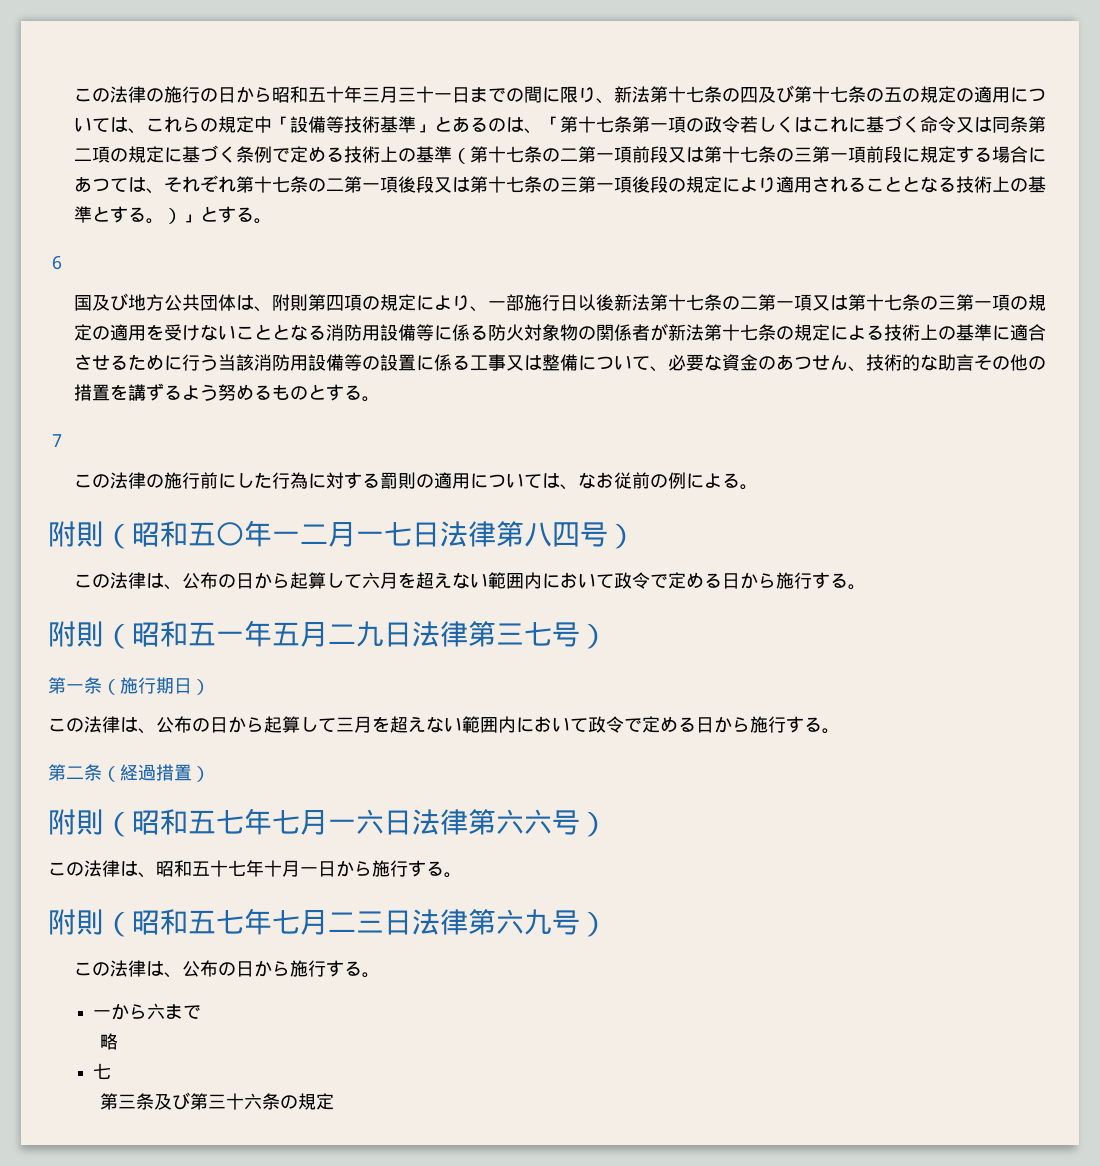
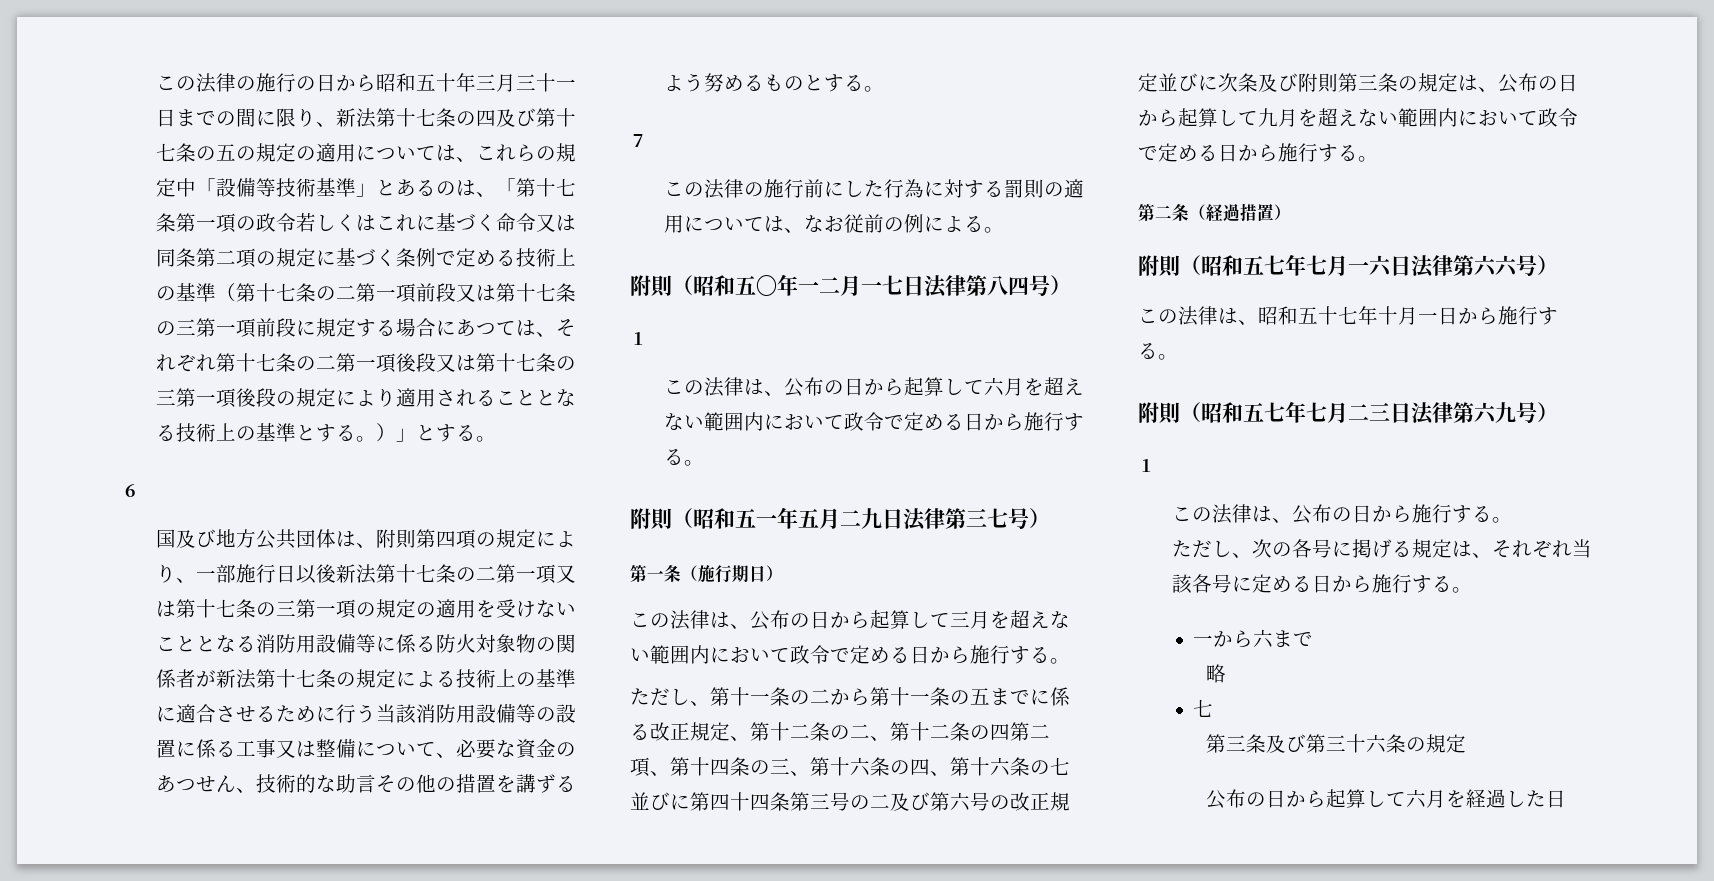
(636, 536) none -> [630,332,647,345] // １
(840, 731) none -> [630,687,1070,706] [630,722,1050,741] [630,757,1070,777] [630,792,1070,811] [1138,73,1578,93] [1138,108,1578,127] [1138,143,1378,162] // ただし、第十一条の二から第十一条の五までに係る改正規定、第十二条の二、第十二条の四第二項、第十四条の三、第十六条の四、第十六条の七並びに第四十四条第三号の二及び第六号の改正規定並びに次条及び附則第三条の規定は、公布の日から起算して九月を超えない範囲内において政令で定める日から施行する。
(608, 924) none -> [1138,459,1155,472] // １
(381, 975) none -> [1171,539,1592,558] [1171,574,1472,594] // ただし、次の各号に掲げる規定は、それぞれ当該各号に定める日から施行する。
(335, 1101) none -> [1205,789,1566,809] // 公布の日から起算して六月を経過した日

